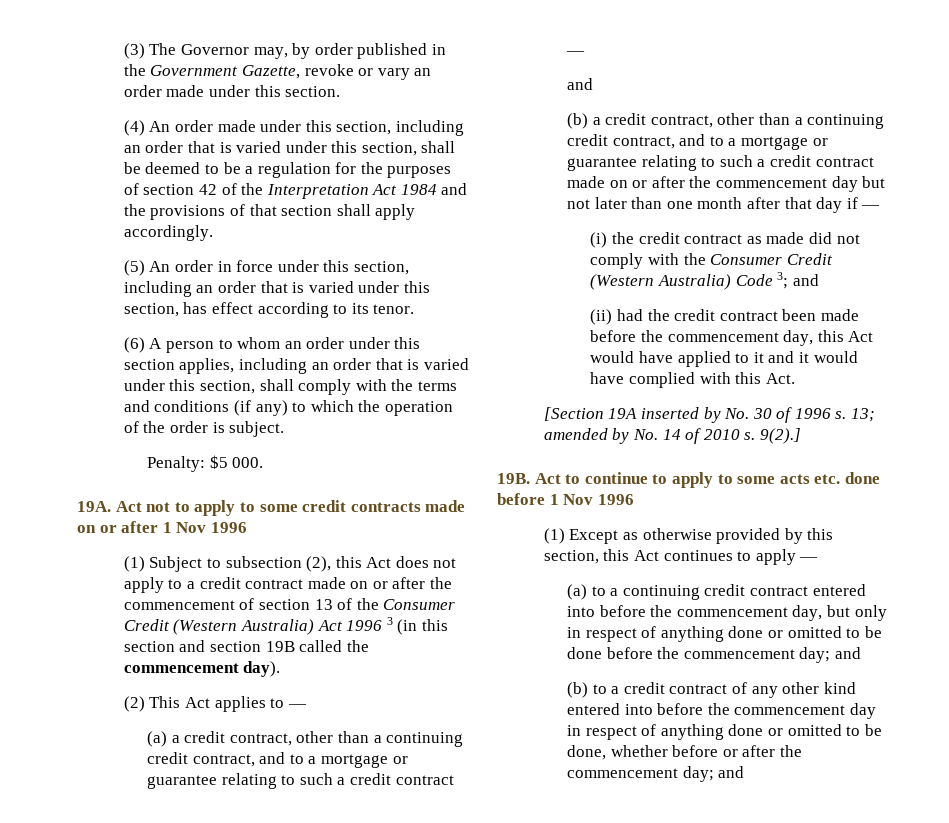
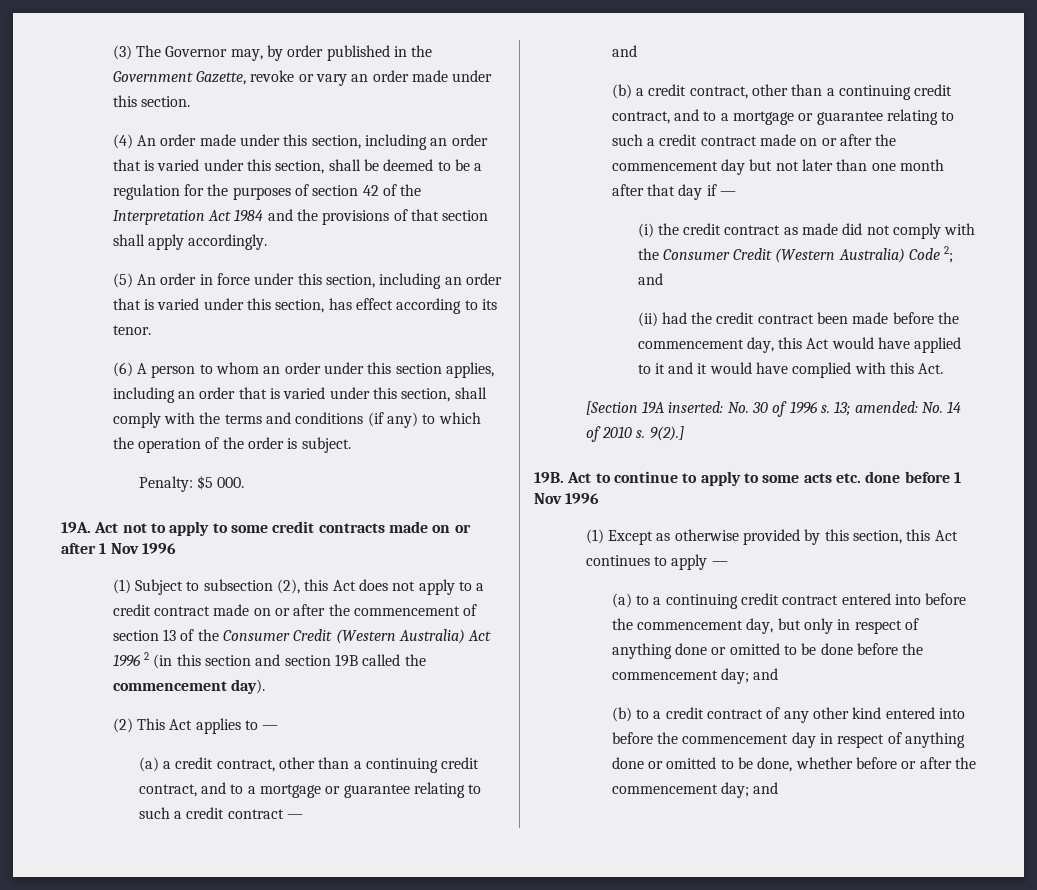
[386,617,393,625] 3 -> [144,652,150,660] 2
[777,272,789,289] 3; -> [944,246,954,263] 2;
[640,407,721,423] inserted by -> [668,401,724,413] inserted:
[543,428,630,444] amended by -> [854,401,918,413] amended:

